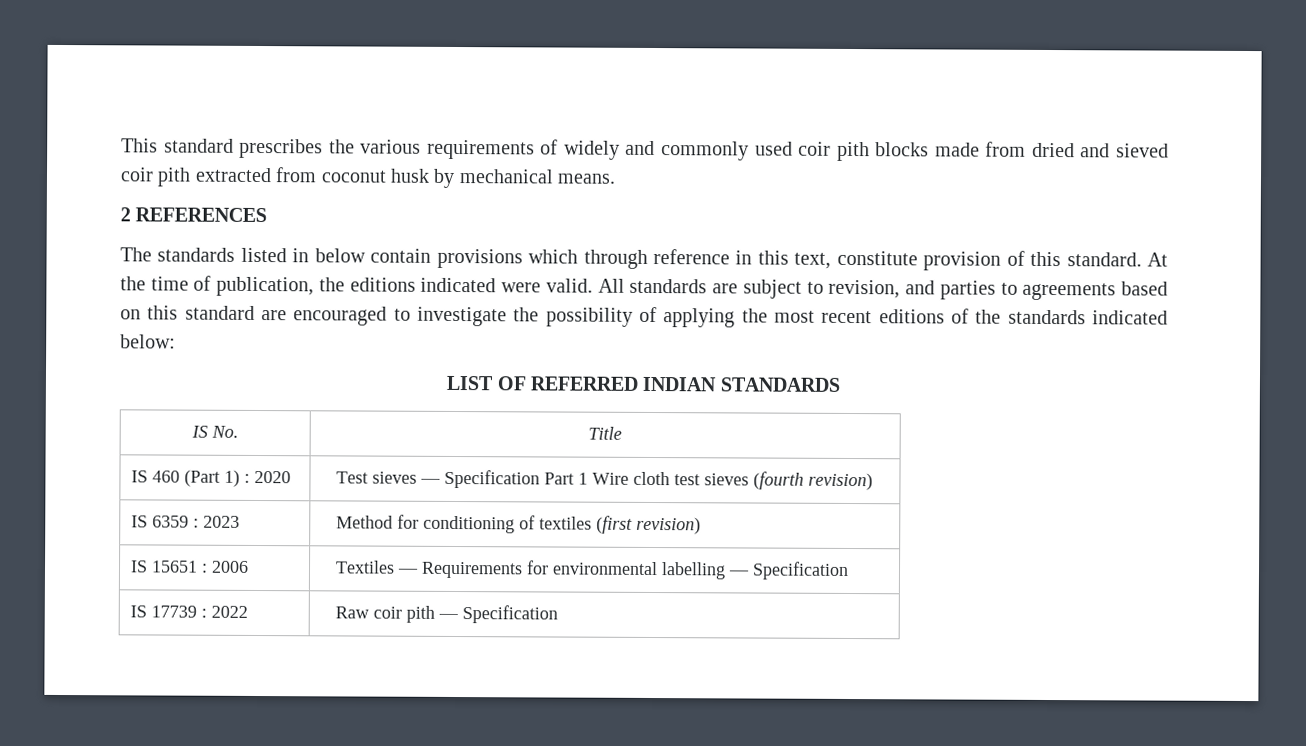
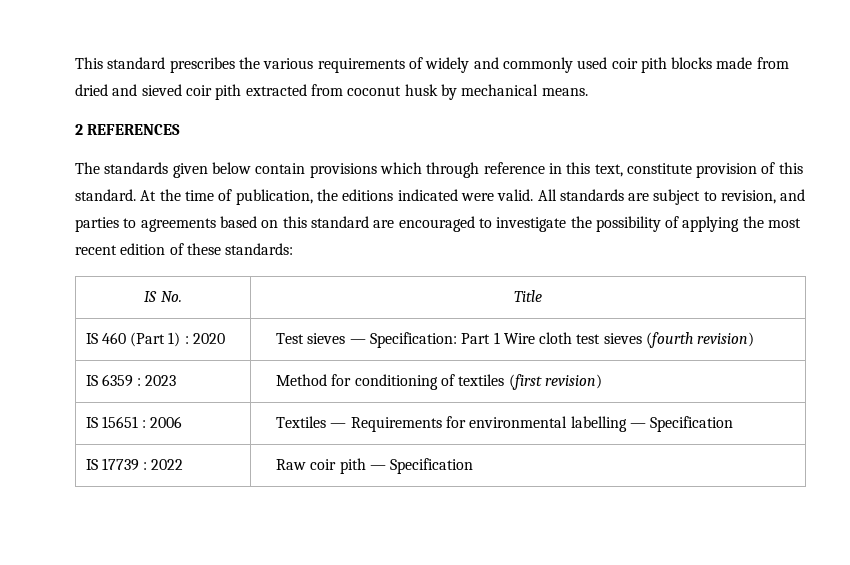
[240,247,310,263] listed in -> [172,163,208,178] given
[878,308,1169,325] [120,334,176,349] [446,375,840,392] editions of the standards indicated below: // LIST OF REFERRED INDIAN STANDARDS -> [120,243,294,255] edition of these standards:
[444,469,541,489] Specification -> [369,332,457,348] Specification:

